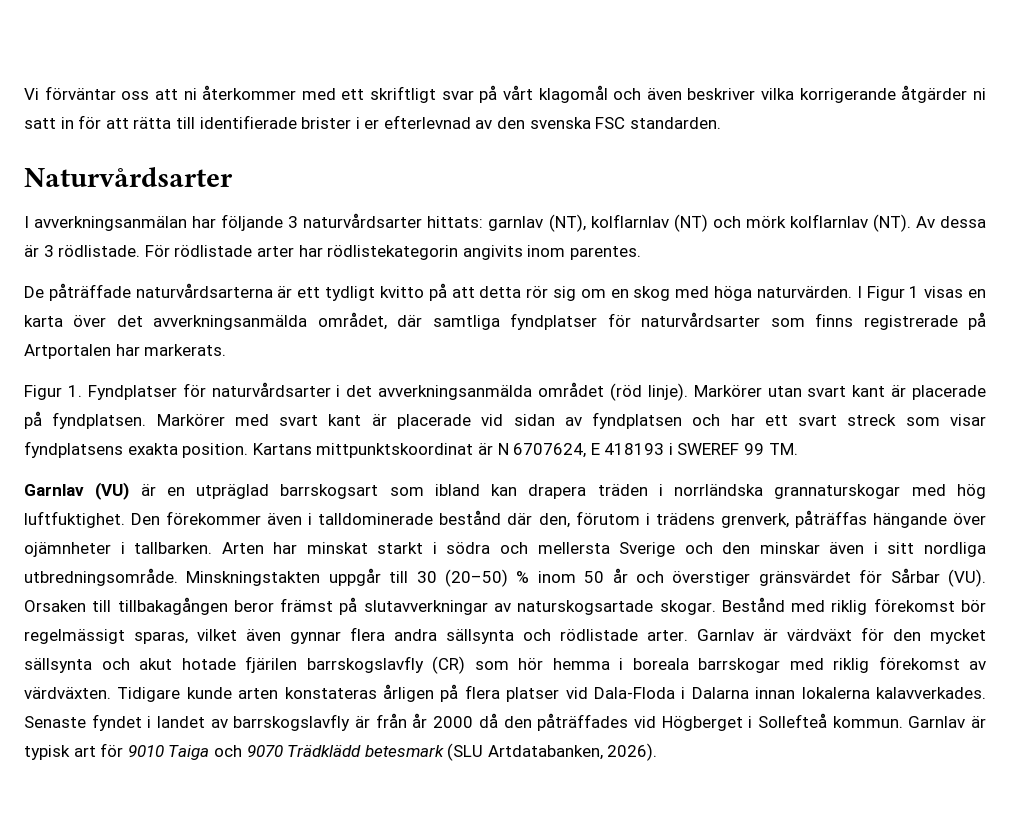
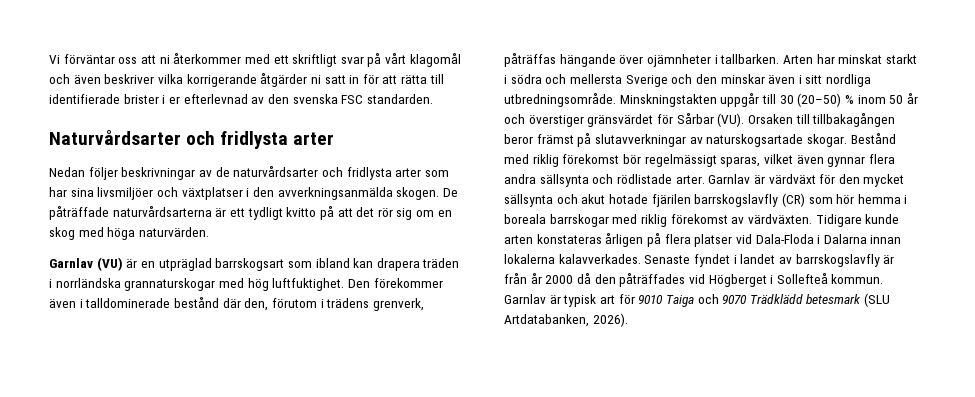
[24,213,986,232] [24,245,641,260] // I avverkningsanmälan har följande 3 naturvårdsarter hittats: garnlav (NT), kolflarnlav (NT) och mörk kolflarnlav (NT). Av dessa är 3 rödlistade. För rödlistade arter har rödlistekategorin angivits inom parentes. // -> [186,131,335,149] [49,166,449,180] [49,187,440,200] och fridlysta arter // Nedan följer beskrivningar av de naturvårdsarter och fridlysta arter som har sina livsmiljöer och växtplatser i den avverkningsanmälda skogen.
[479,286,522,298] detta -> [356,207,375,217] det
[856,286,987,301] [24,312,986,330] [24,344,227,359] [24,382,986,401] [24,411,987,429] [24,441,798,458] I Figur 1 visas en karta över det avverkningsanmälda området, där samtliga fyndplatser för naturvårdsarter som finns registrerade på Artportalen har markerats. // Figur 1. Fyndplatser för naturvårdsarter i det avverkningsanmälda området (röd linje). Markörer utan svart kant är placerade på fyndplatsen. Markörer med svart kant är placerade vid sidan av fyndplatsen och har ett svart streck som visar fyndplatsens exakta position. Kartans mittpunktskoordinat är N 6707624, E 418193 i SWEREF 99 TM. -> (209, 232) none

